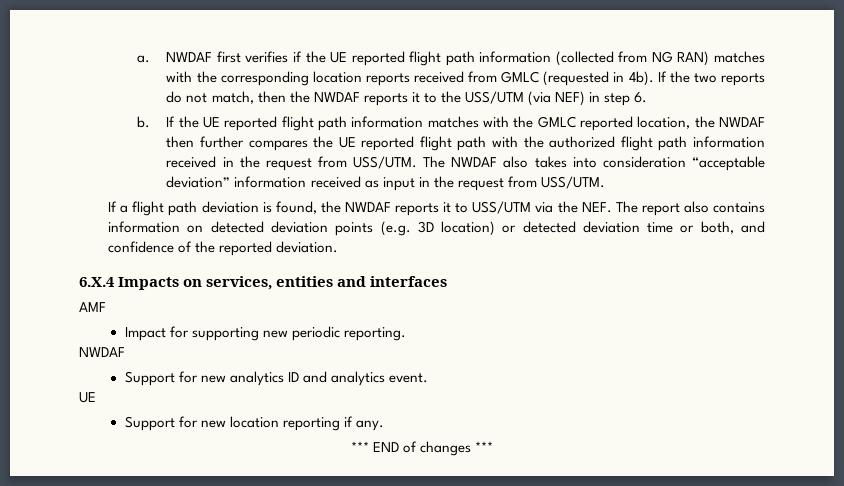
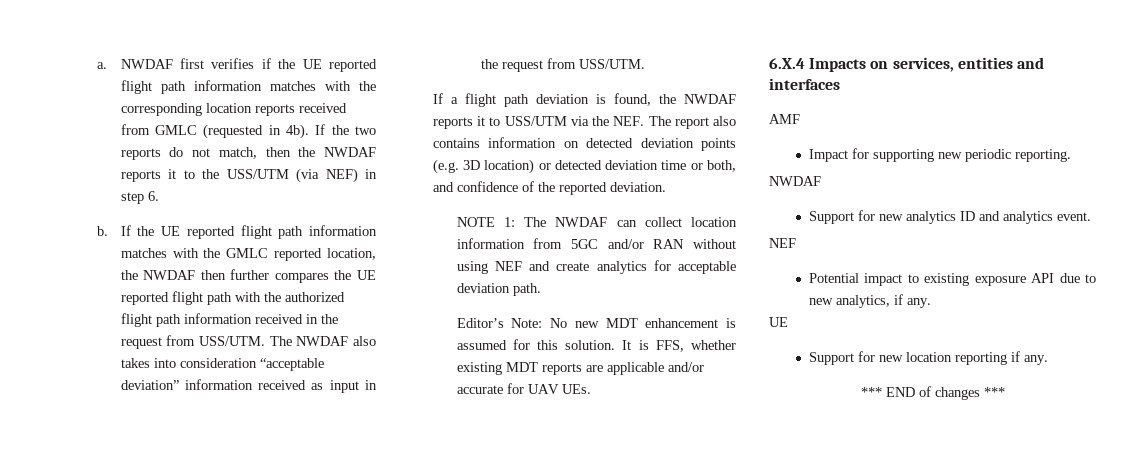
[555,51,710,66] (collected from NG RAN) -> (262, 85) none
(339, 247) none -> [456,217,737,227] [456,238,736,249] [456,260,736,274] [456,283,541,296] [456,318,736,328] [456,339,736,352] [456,362,704,375] [456,383,591,394] // NOTE 1: The NWDAF can collect location information from 5GC and/or RAN without using NEF and create analytics for acceptable deviation path. // Editor’s Note: No new MDT enhancement is assumed for this solution. It is FFS, whether existing MDT reports are applicable and/or accurate for UAV UEs.
(428, 378) none -> [769,238,796,248] [808,273,1096,286] [808,294,931,308] // NEF // Potential impact to existing exposure API due to new analytics, if any.

